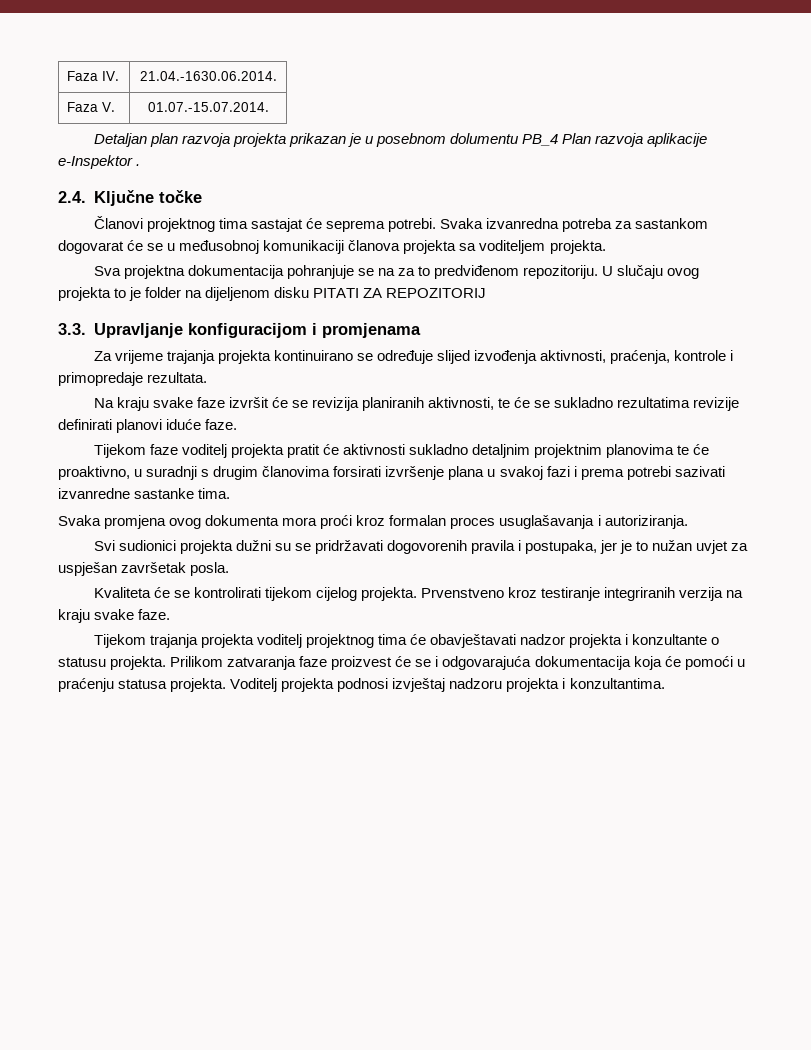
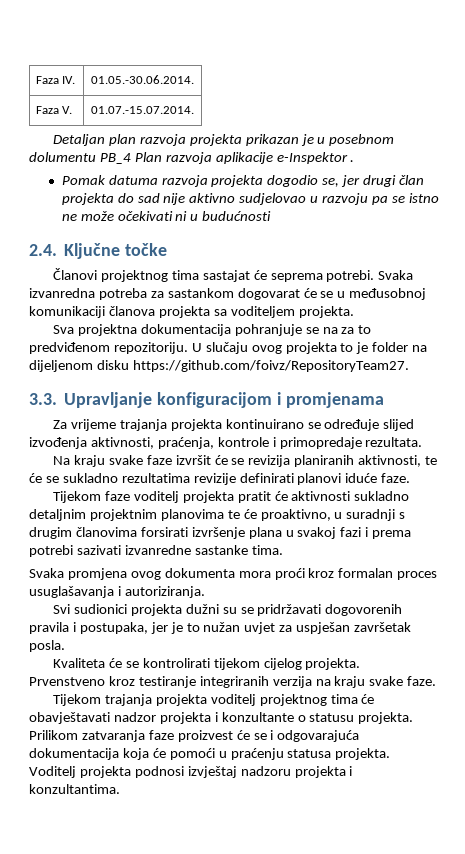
[139,71,277,81] 21.04.-1630.06.2014. -> [91,75,194,84] 01.05.-30.06.2014.
(141, 165) none -> [61,175,424,187] [61,193,439,205] [61,211,272,221] // Pomak datuma razvoja projekta dogodio se, jer drugi član projekta do sad nije aktivno sudjelovao u razvoju pa se istno ne može očekivati ni u budućnosti
[313,288,487,298] PITATI ZA REPOZITORIJ -> [132,360,409,372] https://github.com/foivz/RepositoryTeam27.

